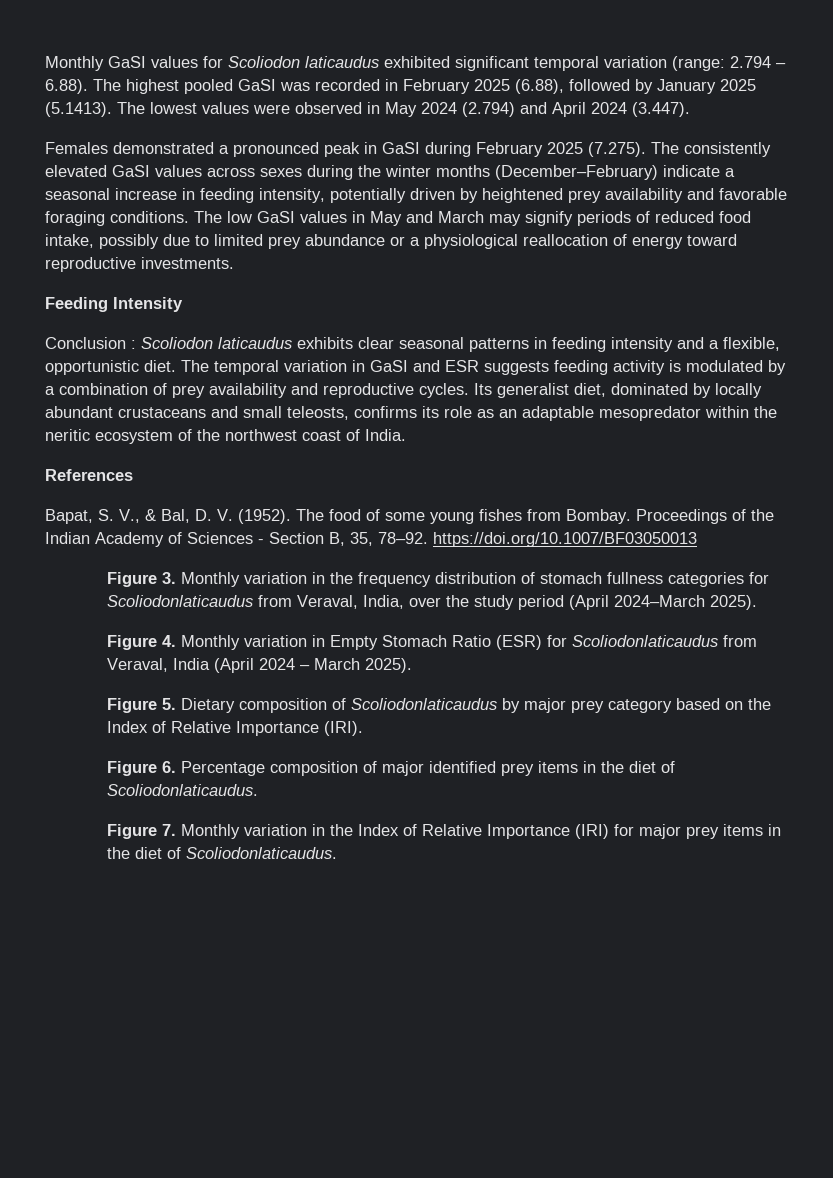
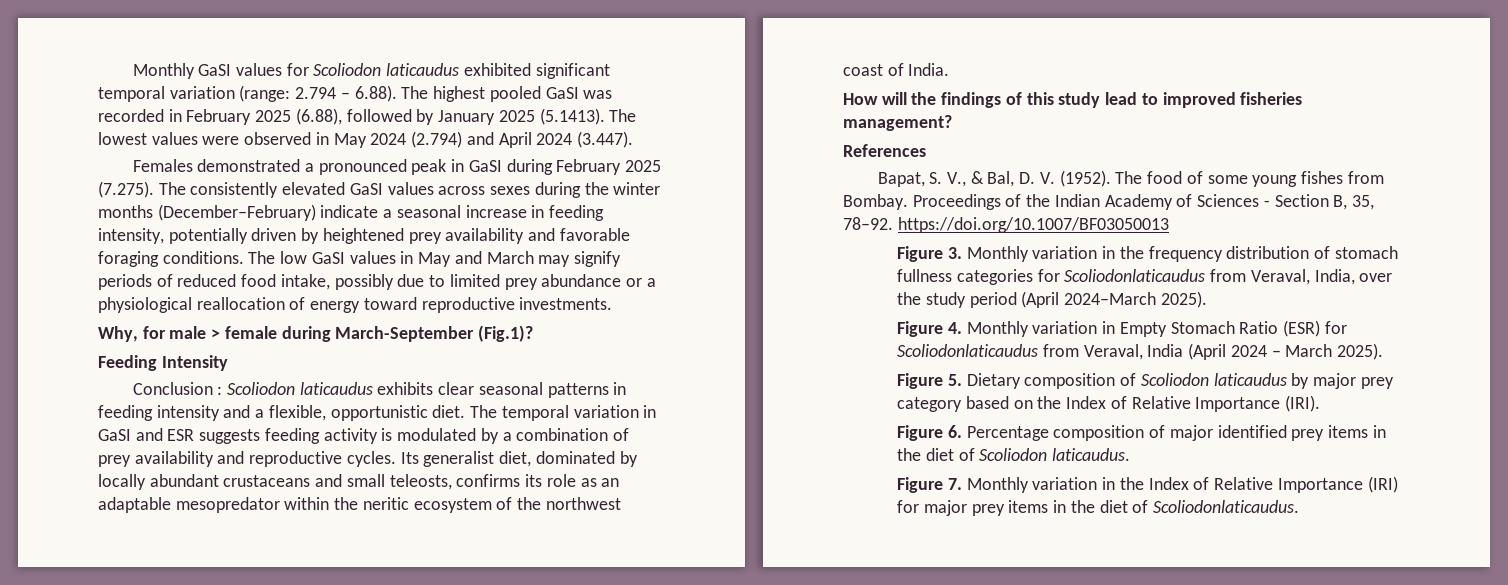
(234, 263) none -> [98,325,534,342] // Why, for male > female during March-September (Fig.1)?
(406, 435) none -> [843,92,1303,108] [843,115,952,131] // How will the findings of this study lead to improved fisheries management?
[350,698,497,710] Scoliodonlaticaudus -> [1140,373,1287,386] Scoliodon laticaudus
[106,784,258,796] Scoliodonlaticaudus. -> [979,448,1131,461] Scoliodon laticaudus.

